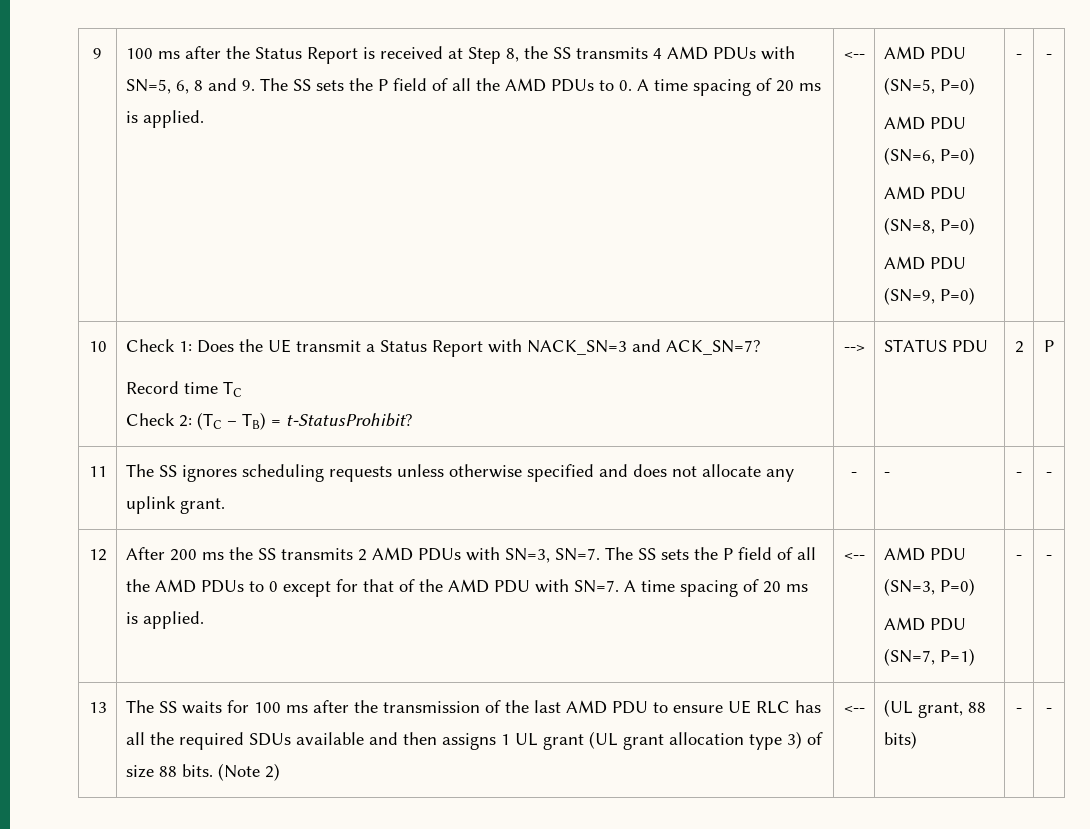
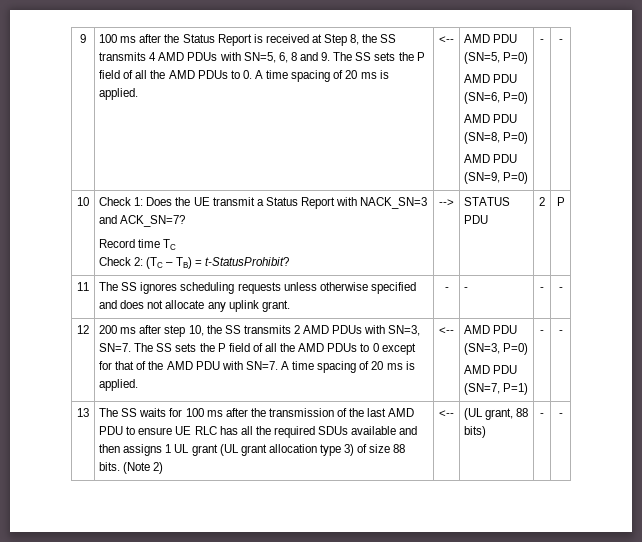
[125,547,165,560] After -> (89, 329) none
(224, 556) none -> [139,325,204,337] after step 10,

